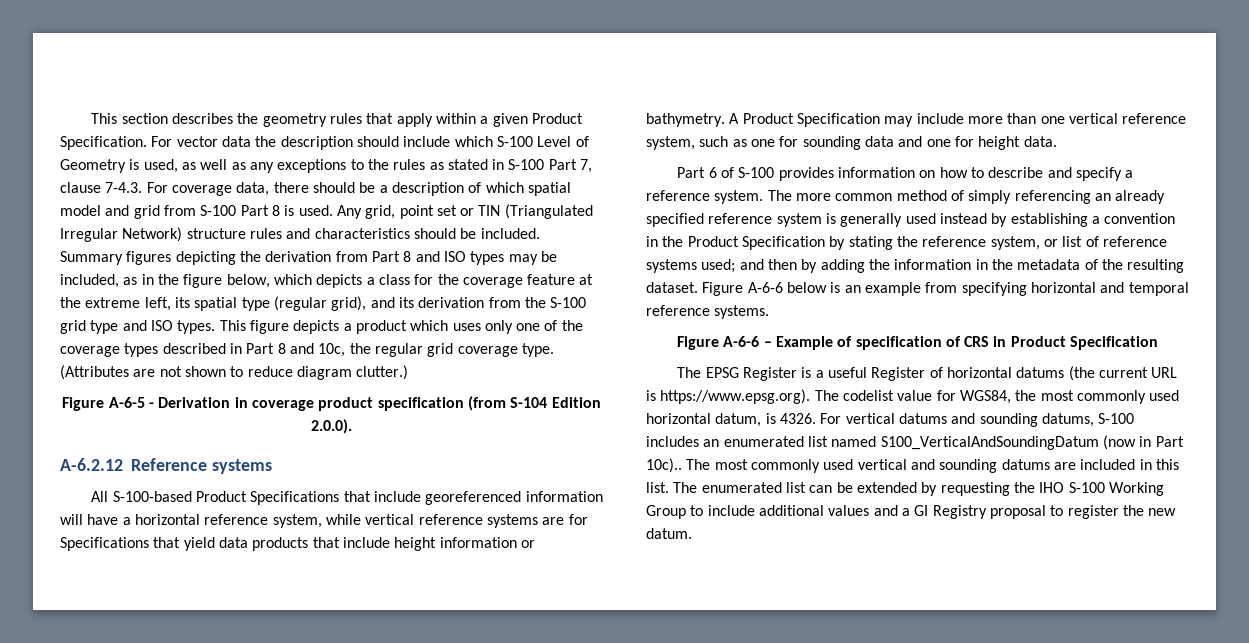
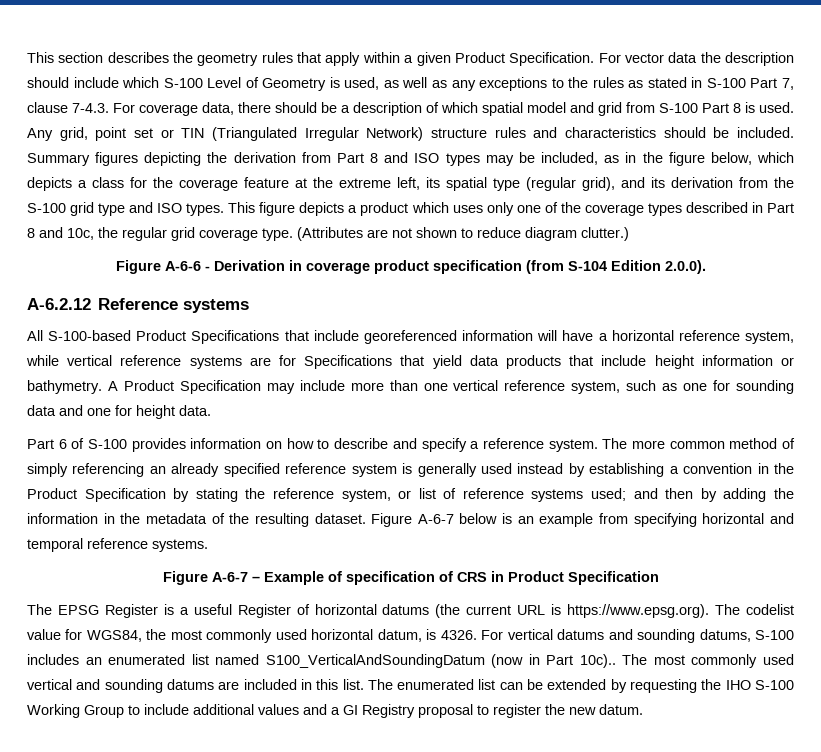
[108,397,145,408] A-6-5 -> [164,261,201,271] A-6-6
[747,282,783,293] A-6-6 -> [417,514,454,524] A-6-7
[723,336,760,347] A-6-6 -> [211,572,248,582] A-6-7

